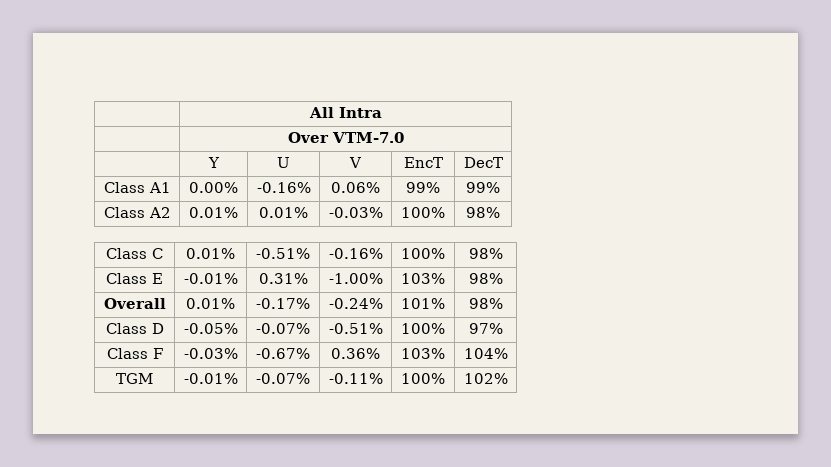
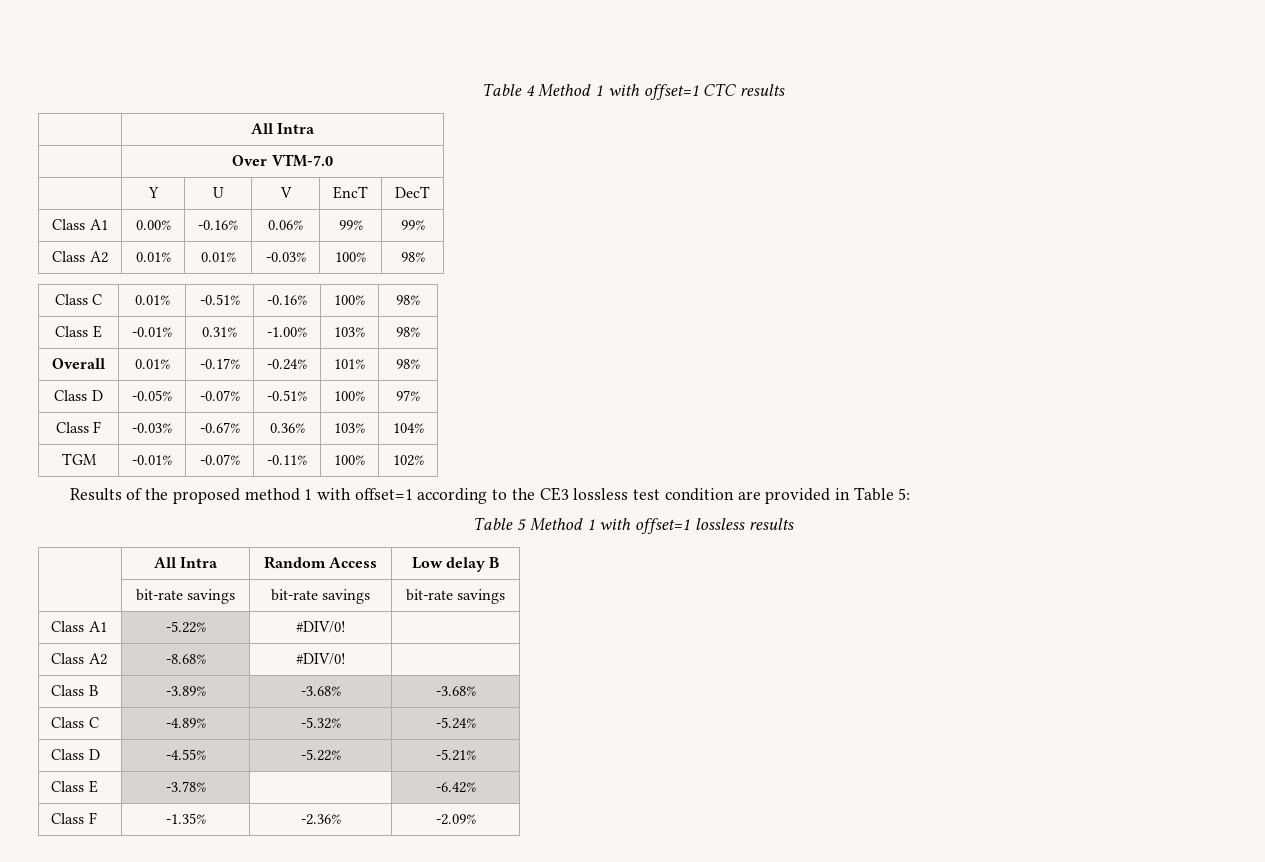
(308, 112) none -> [481,83,786,100] Table 4 Method 1 with offset=1 CTC results //
(508, 378) none -> [69,487,911,504] [473,517,794,534] [153,557,219,568] [263,556,378,569] [411,557,500,572] [135,589,236,604] [270,589,371,604] [405,589,506,604] [51,621,107,632] [165,621,206,633] [295,621,346,633] [51,653,107,665] [165,654,206,664] [295,653,346,665] [51,685,98,696] [165,686,206,696] [300,686,341,696] [435,686,476,696] [51,717,99,728] [165,718,206,728] [300,717,341,729] [435,717,476,729] [51,749,100,760] [165,749,206,760] [300,749,341,761] [435,749,476,761] [51,780,98,793] [165,781,206,792] [435,782,476,793] [51,812,97,824] [165,813,206,824] [300,814,341,825] [435,814,476,825] // Results of the proposed method 1 with offset=1 according to the CE3 lossless test condition are provided in Table 5: // Table 5 Method 1 with offset=1 lossless results // | All Intra | Random Access | Low delay B // | bit-rate savings | bit-rate savings | bit-rate savings // Class A1 | -5.22% | #DIV/0! | // Class A2 | -8.68% | #DIV/0! | // Class B | -3.89% | -3.68% | -3.68% // Class C | -4.89% | -5.32% | -5.24% // Class D | -4.55% | -5.22% | -5.21% // Class E | -3.78% | | -6.42% // Class F | -1.35% | -2.36% | -2.09%

